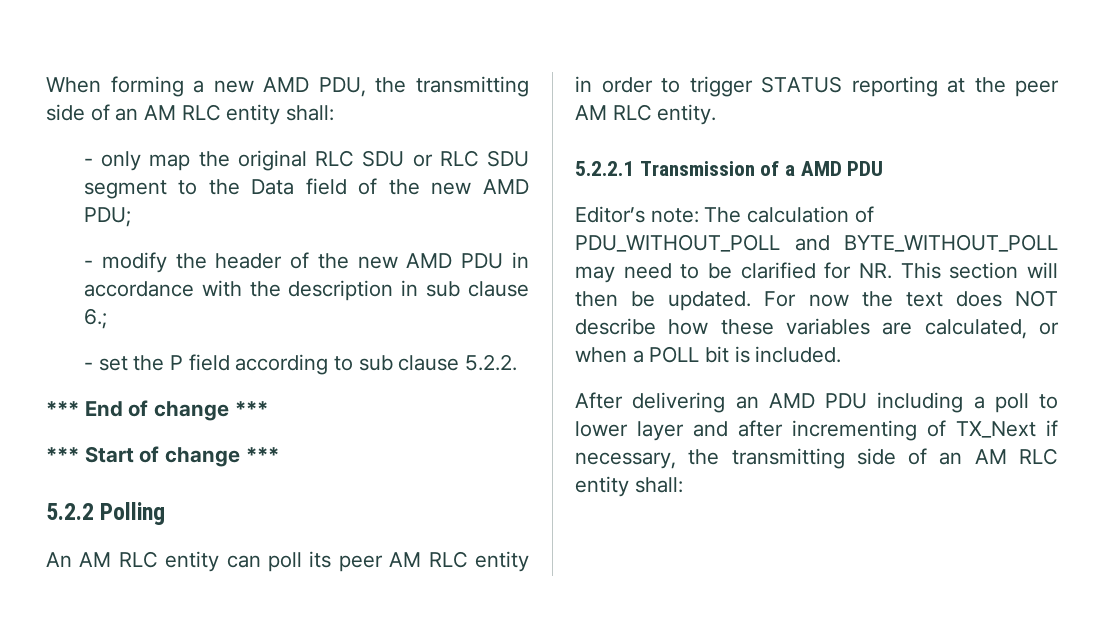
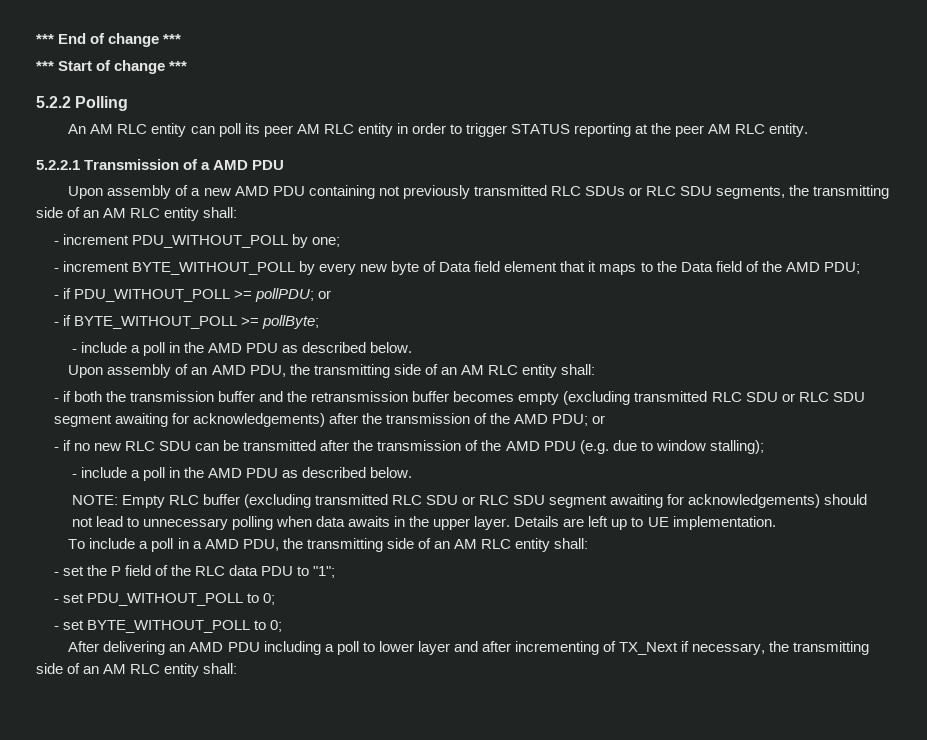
[46,76,529,97] [46,104,335,125] [83,150,529,171] [83,178,529,199] [83,207,131,227] [83,252,530,273] [83,280,529,301] [83,308,107,329] [83,354,517,375] When forming a new AMD PDU, the transmitting side of an AM RLC entity shall: // - only map the original RLC SDU or RLC SDU segment to the Data field of the new AMD PDU; // - modify the header of the new AMD PDU in accordance with the description in sub clause 6.; // - set the P field according to sub clause 5.2.2. // -> (36, 39) none
[575,206,874,223] [575,234,1058,252] [575,262,1058,283] [575,290,1058,311] [575,318,1059,339] [575,346,842,363] Editor’s note: The calculation of PDU_WITHOUT_POLL and BYTE_WITHOUT_POLL may need to be clarified for NR. This section will then be updated. For now the text does NOT describe how these variables are calculated, or when a POLL bit is included. -> [68,185,890,199] [36,207,238,221] [53,234,341,248] [53,261,860,275] [53,288,332,302] [53,315,320,329] [71,342,413,356] [68,364,596,378] [53,391,865,405] [53,413,606,427] [53,440,764,454] [71,467,413,481] [71,494,868,508] [71,516,776,530] [68,538,589,552] [53,565,336,578] [53,593,276,606] [53,620,283,633] Upon assembly of a new AMD PDU containing not previously transmitted RLC SDUs or RLC SDU segments, the transmitting side of an AM RLC entity shall: // - increment PDU_WITHOUT_POLL by one; // - increment BYTE_WITHOUT_POLL by every new byte of Data field element that it maps to the Data field of the AMD PDU; // - if PDU_WITHOUT_POLL >= pollPDU; or // - if BYTE_WITHOUT_POLL >= pollByte; // - include a poll in the AMD PDU as described below. // Upon assembly of an AMD PDU, the transmitting side of an AM RLC entity shall: // - if both the transmission buffer and the retransmission buffer becomes empty (excluding transmitted RLC SDU or RLC SDU segment awaiting for acknowledgements) after the transmission of the AMD PDU; or // - if no new RLC SDU can be transmitted after the transmission of the AMD PDU (e.g. due to window stalling); // - include a poll in the AMD PDU as described below. // NOTE: Empty RLC buffer (excluding transmitted RLC SDU or RLC SDU segment awaiting for acknowledgements) should not lead to unnecessary polling when data awaits in the upper layer. Details are left up to UE implementation. // To include a poll in a AMD PDU, the transmitting side of an AM RLC entity shall: // - set the P field of the RLC data PDU to "1"; // - set PDU_WITHOUT_POLL to 0; // - set BYTE_WITHOUT_POLL to 0;

